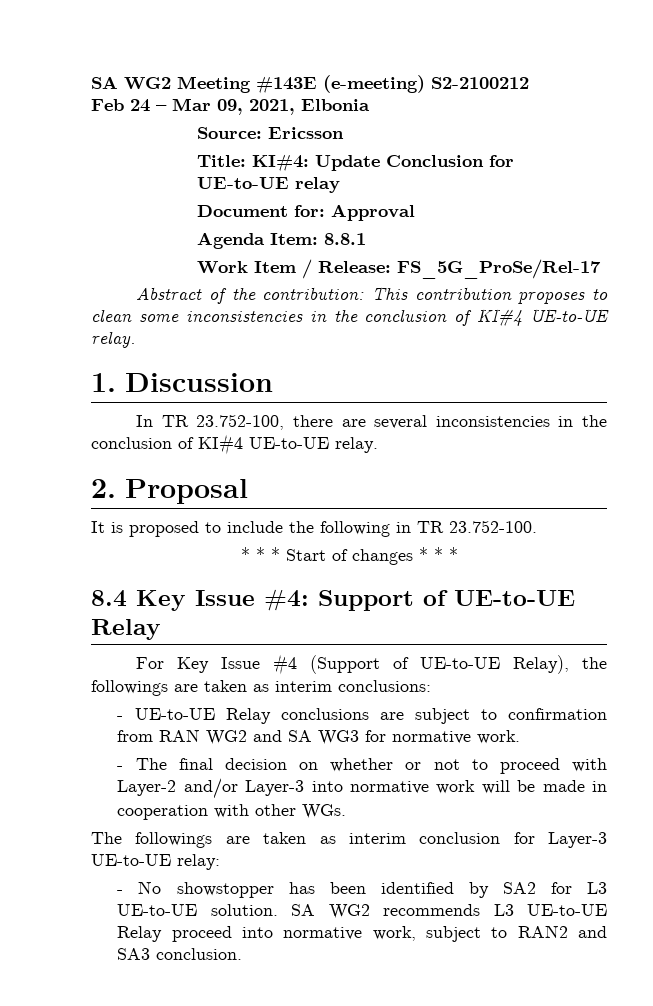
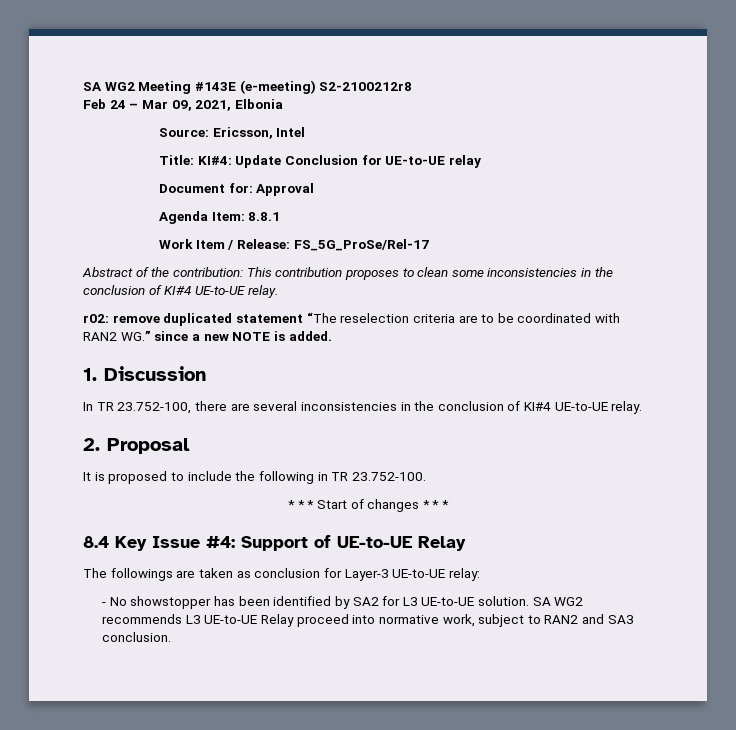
[431,77,529,89] S2-2100212 -> [319,82,413,91] S2-2100212r8
[267,127,344,139] Ericsson -> [212,127,306,139] Ericsson, Intel
(136, 339) none -> [83,312,621,326] [83,331,332,341] // r02: remove duplicated statement “The reselection criteria are to be coordinated with RAN2 WG.” since a new NOTE is added.
[136,654,607,675] [91,680,431,696] [117,708,607,724] [117,729,521,745] [117,758,608,774] [117,778,607,799] [117,804,347,820] // For Key Issue #4 (Support of UE-to-UE Relay), the followings are taken as interim conclusions: // - UE-to-UE Relay conclusions are subject to confirmation from RAN WG2 and SA WG3 for normative work. // - The final decision on whether or not to proceed with Layer-2 and/or Layer-3 into normative work will be made in cooperation with other WGs. -> (466, 543) none
[348,833,406,844] interim -> (251, 574) none

